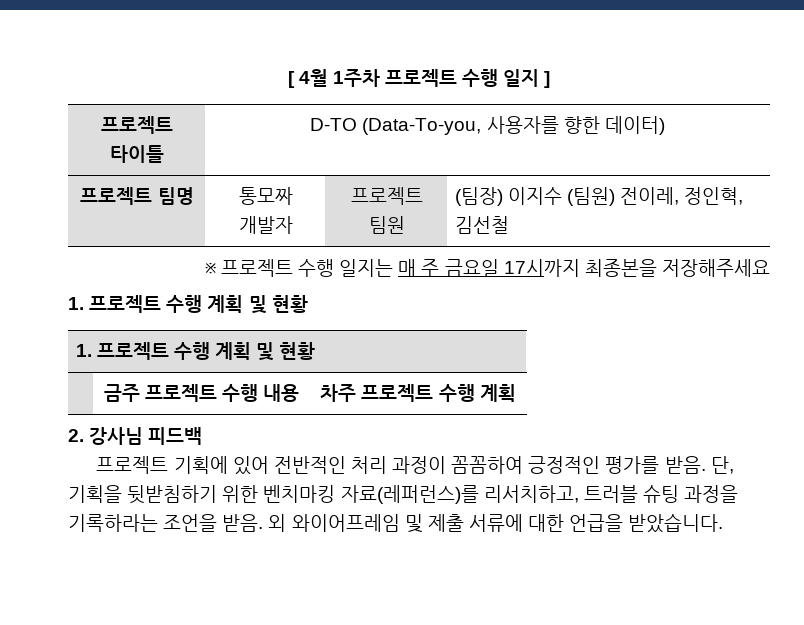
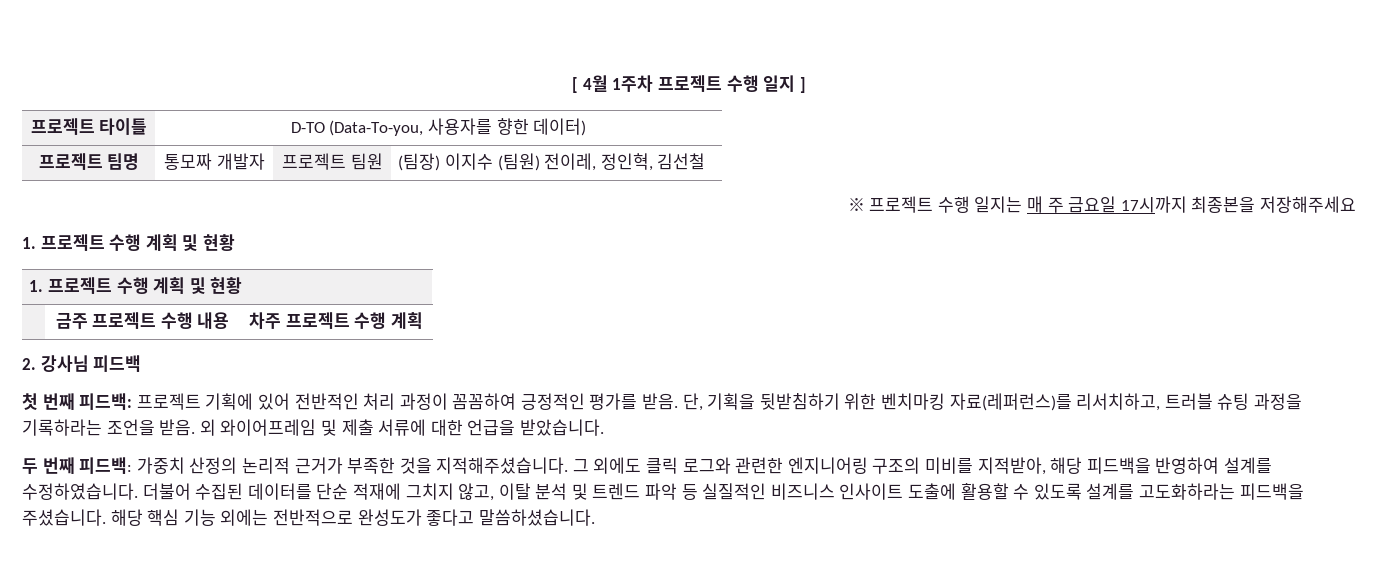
(203, 436) none -> [22,393,133,410] 첫 번째 피드백:
(724, 523) none -> [22,457,1272,475] [22,483,1304,501] [22,509,595,526] // 두 번째 피드백: 가중치 산정의 논리적 근거가 부족한 것을 지적해주셨습니다. 그 외에도 클릭 로그와 관련한 엔지니어링 구조의 미비를 지적받아, 해당 피드백을 반영하여 설계를 수정하였습니다. 더불어 수집된 데이터를 단순 적재에 그치지 않고, 이탈 분석 및 트렌드 파악 등 실질적인 비즈니스 인사이트 도출에 활용할 수 있도록 설계를 고도화하라는 피드백을 주셨습니다. 해당 핵심 기능 외에는 전반적으로 완성도가 좋다고 말씀하셨습니다.

